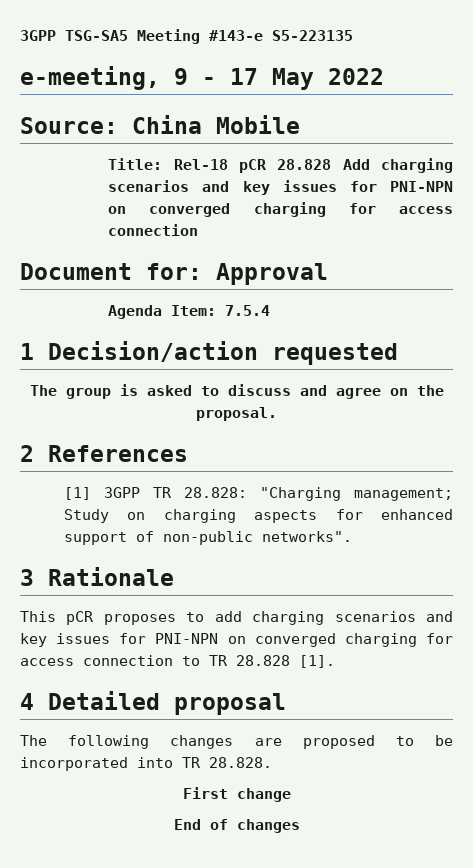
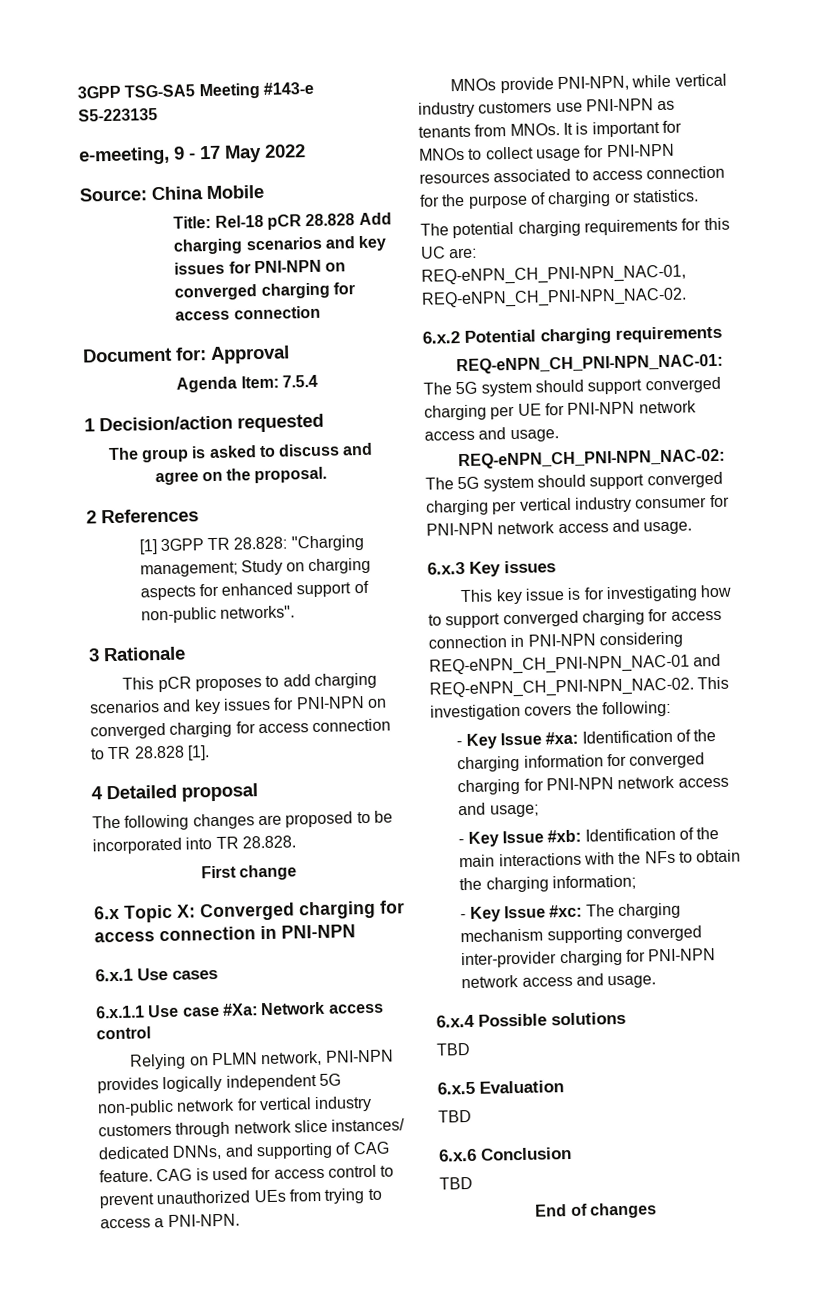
(291, 795) none -> [94,900,405,923] [94,924,356,943] [95,967,218,982] [96,1001,384,1019] [96,1026,151,1040] [129,1049,394,1070] [97,1073,341,1094] [97,1095,373,1117] [98,1118,406,1138] [98,1141,390,1160] [99,1164,395,1183] [99,1188,382,1209] [100,1213,240,1229] [450,73,727,94] [418,98,676,118] [418,120,682,138] [419,143,675,162] [419,165,726,184] [419,189,699,209] [420,217,730,239] [420,246,478,259] [421,264,686,286] [421,287,687,309] [422,325,722,345] [456,353,724,375] [423,376,721,397] [424,400,697,421] [424,427,559,443] [458,448,726,470] [425,471,723,492] [426,494,730,516] [426,519,693,536] [427,560,556,577] [460,584,733,605] [428,608,722,629] [428,631,683,649] [429,653,722,676] [429,676,730,699] [430,700,671,721] [456,729,717,749] [457,752,706,773] [457,775,729,796] [458,802,539,818] [458,826,720,847] [459,849,742,868] [459,874,636,893] [460,902,681,922] [460,925,702,944] [461,948,717,969] [461,973,657,989] [436,1011,626,1028] [436,1042,471,1056] [437,1080,564,1095] [438,1109,472,1123] [438,1146,572,1162] [439,1176,473,1190] // 6.x Topic X: Converged charging for access connection in PNI-NPN // 6.x.1 Use cases // 6.x.1.1 Use case #Xa: Network access control // Relying on PLMN network, PNI-NPN provides logically independent 5G non-public network for vertical industry customers through network slice instances/ dedicated DNNs, and supporting of CAG feature. CAG is used for access control to prevent unauthorized UEs from trying to access a PNI-NPN. // MNOs provide PNI-NPN, while vertical industry customers use PNI-NPN as tenants from MNOs. It is important for MNOs to collect usage for PNI-NPN resources associated to access connection for the purpose of charging or statistics. // The potential charging requirements for this UC are: REQ-eNPN_CH_PNI-NPN_NAC-01, REQ-eNPN_CH_PNI-NPN_NAC-02. // 6.x.2 Potential charging requirements // REQ-eNPN_CH_PNI-NPN_NAC-01: The 5G system should support converged charging per UE for PNI-NPN network access and usage. // REQ-eNPN_CH_PNI-NPN_NAC-02: The 5G system should support converged charging per vertical industry consumer for PNI-NPN network access and usage. // 6.x.3 Key issues // This key issue is for investigating how to support converged charging for access connection in PNI-NPN considering REQ-eNPN_CH_PNI-NPN_NAC-01 and REQ-eNPN_CH_PNI-NPN_NAC-02. This investigation covers the following: // - Key Issue #xa: Identification of the charging information for converged charging for PNI-NPN network access and usage; // - Key Issue #xb: Identification of the main interactions with the NFs to obtain the charging information; // - Key Issue #xc: The charging mechanism supporting converged inter-provider charging for PNI-NPN network access and usage. // 6.x.4 Possible solutions // TBD // 6.x.5 Evaluation // TBD // 6.x.6 Conclusion // TBD

